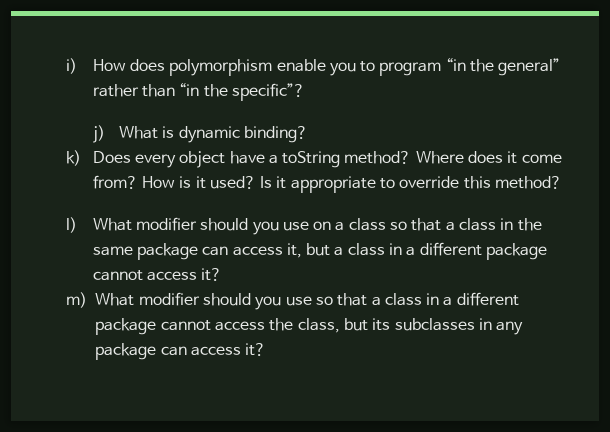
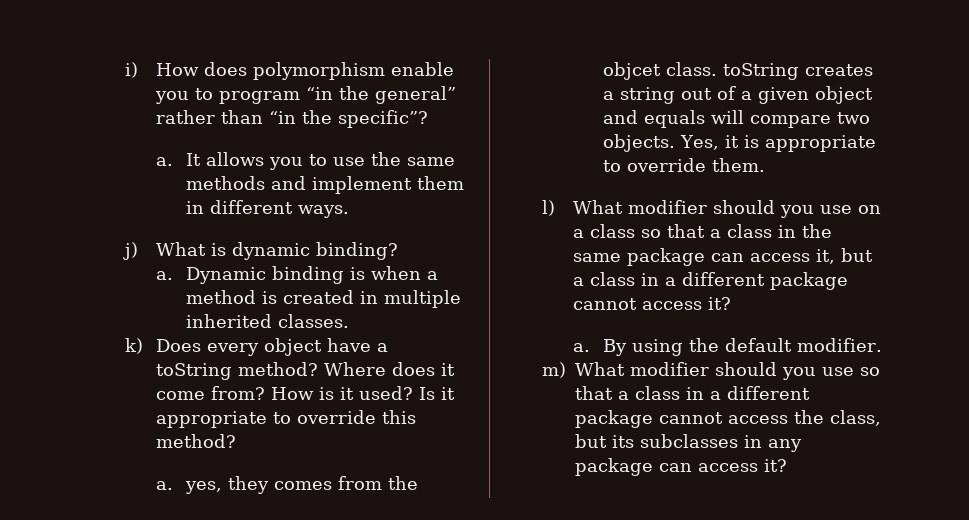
[92,125,308,143] j) What is dynamic binding? -> [155,152,456,170] [186,176,465,194] [186,200,350,218] [123,242,398,260] [155,266,439,284] [186,290,462,308] [186,314,350,328] a. It allows you to use the same methods and implement them in different ways. // j) What is dynamic binding? // a. Dynamic binding is when a method is created in multiple inherited classes.
(563, 182) none -> [155,476,419,494] [603,62,874,80] [603,86,874,104] [603,110,871,128] [603,134,877,152] [603,158,766,172] // a. yes, they comes from the objcet class. toString creates a string out of a given object and equals will compare two objects. Yes, it is appropriate to override them.
(223, 274) none -> [572,338,883,356] // a. By using the default modifier.

